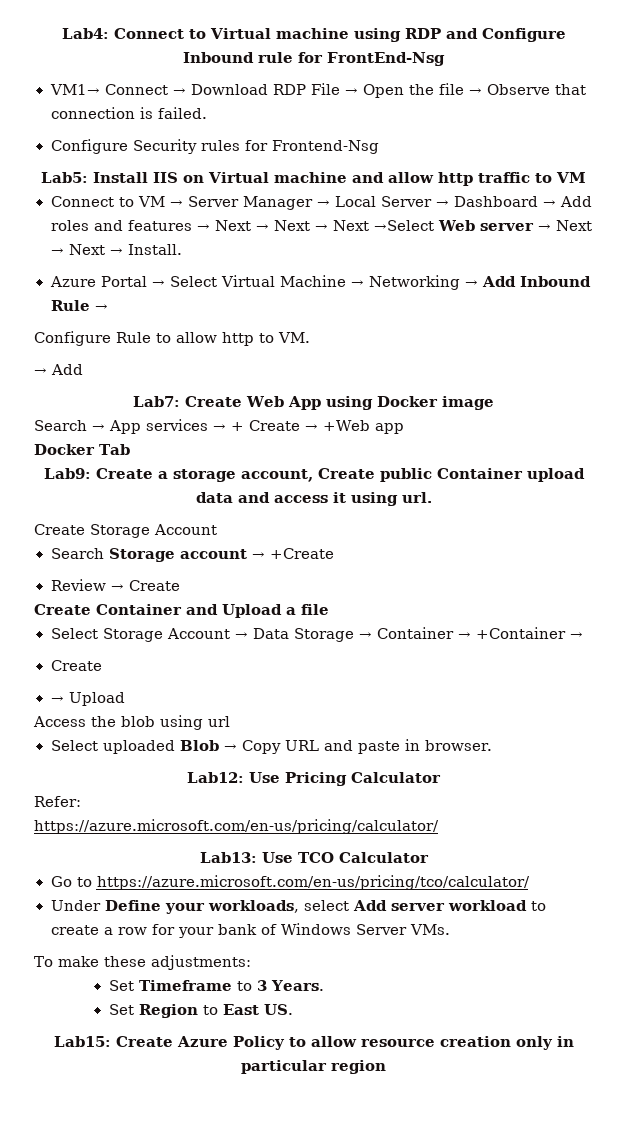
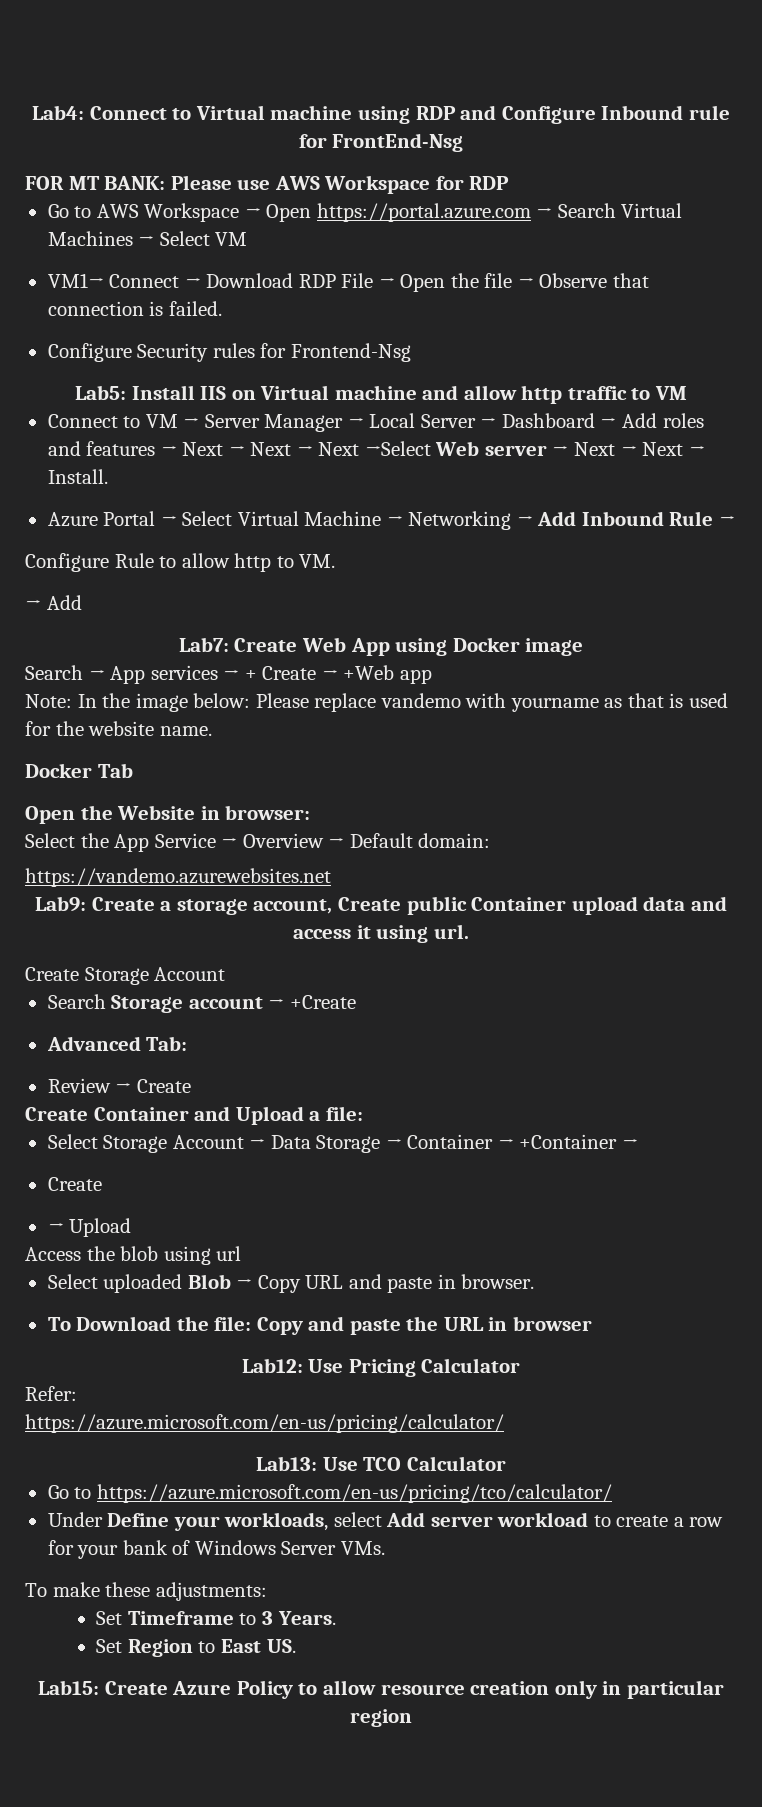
(445, 59) none -> [25,175,510,194] [47,203,683,222] [47,231,248,246] // FOR MT BANK: Please use AWS Workspace for RDP // Go to AWS Workspace → Open https://portal.azure.com → Search Virtual Machines → Select VM
[34,444,130,455] Docker Tab -> [25,693,728,712] [25,721,212,736] [25,763,133,778] [25,805,311,824] [25,833,491,852] [25,868,331,887] Note: In the image below: Please replace vandemo with yourname as that is used for the website name. // Docker Tab // Open the Website in browser: // Select the App Service → Overview → Default domain: // https://vandemo.azurewebsites.net
(334, 553) none -> [46,1036,188,1051] // Advanced Tab:
[301,604,329,615] file -> [325,1106,363,1121] file:
(493, 745) none -> [47,1316,592,1335] // To Download the file: Copy and paste the URL in browser

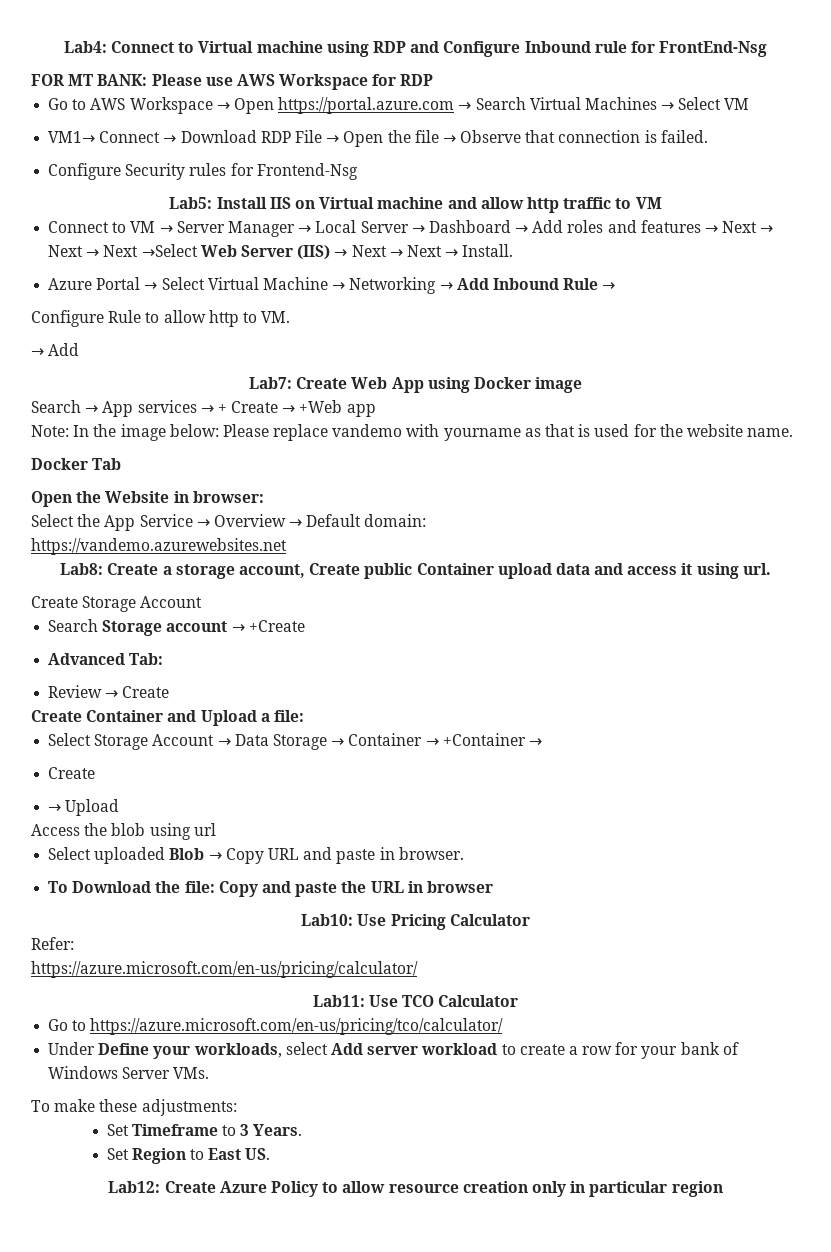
[484,445,547,456] server -> [240,245,331,260] Server (IIS)
[35,896,87,912] Lab9: -> [60,563,104,575] Lab8:
[241,1358,303,1373] Lab12: -> [301,914,354,926] Lab10:
[256,1456,318,1471] Lab13: -> [312,995,365,1007] Lab11:
[38,1680,100,1695] Lab15: -> [108,1181,161,1193] Lab12:

